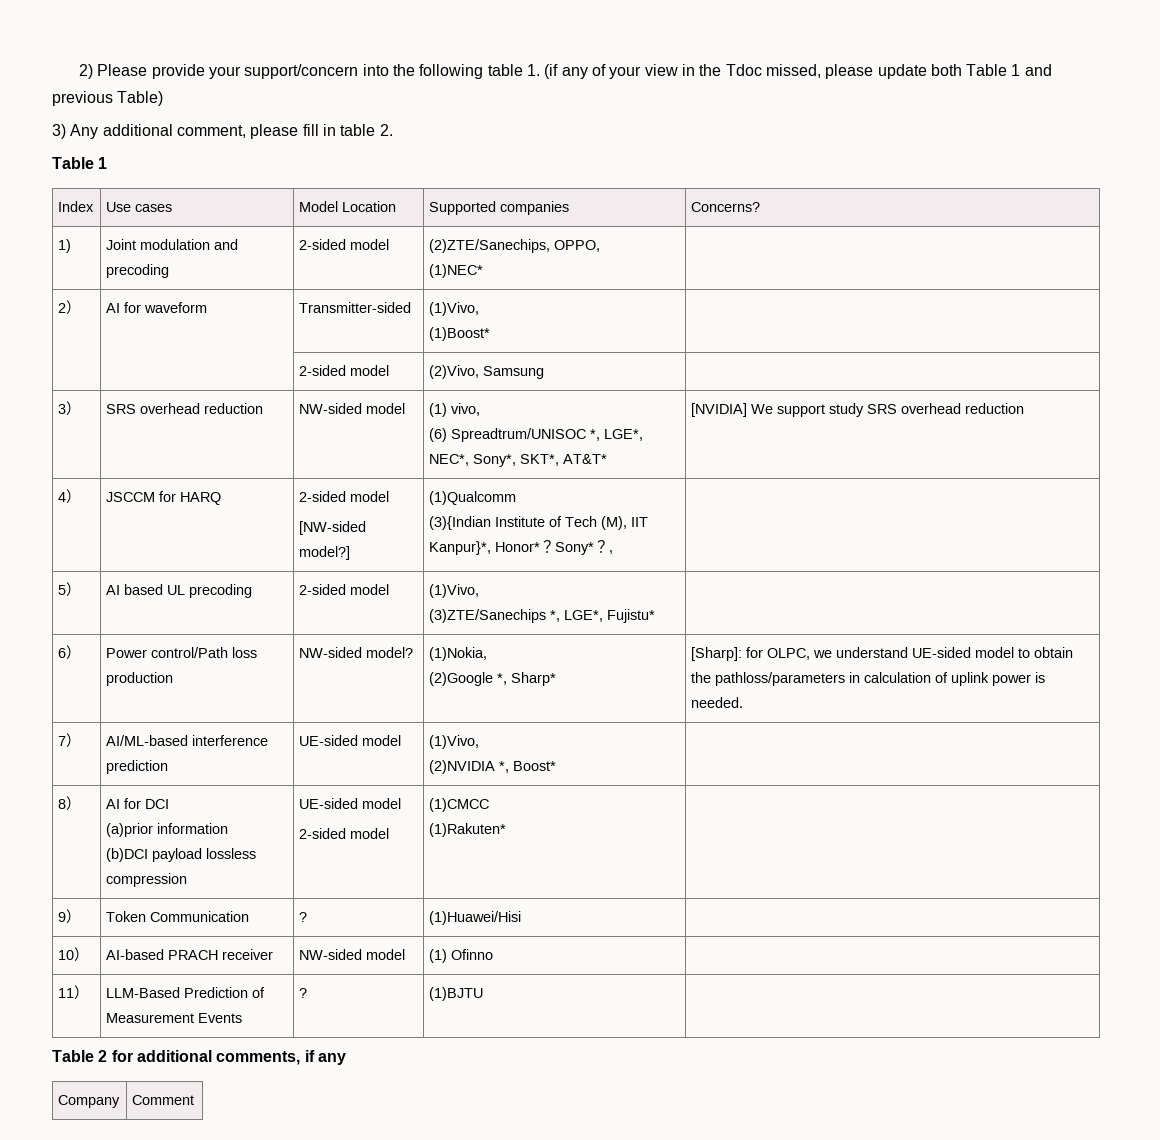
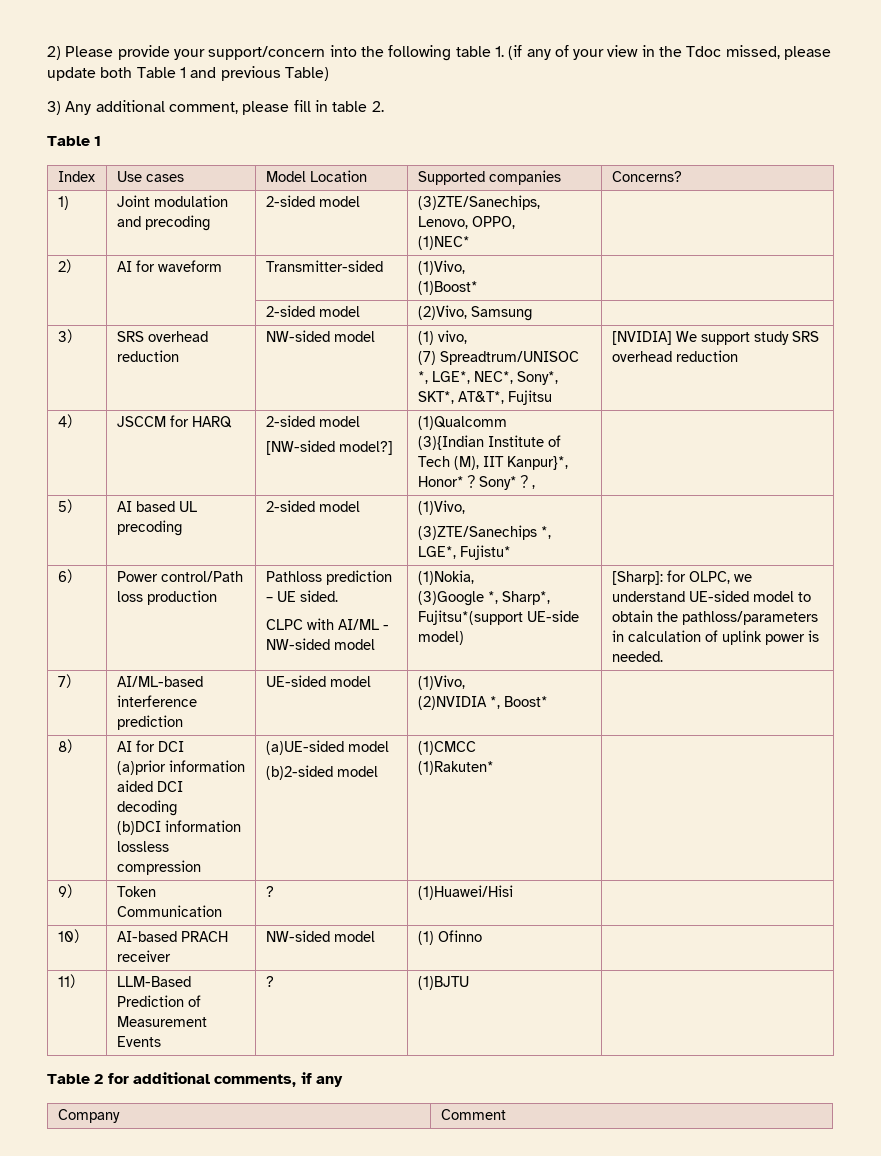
[429,239,551,253] (2)ZTE/Sanechips, -> [417,195,540,210] [417,216,468,229] (3)ZTE/Sanechips, Lenovo,
[429,428,448,442] (6) -> [417,351,436,365] (7)
[563,454,608,464] AT&T* -> [457,390,552,405] AT&T*, Fujitsu
[299,647,414,658] [429,647,488,661] [429,672,557,686] NW-sided model? | (1)Nokia, // (2)Google *, Sharp* -> [265,570,392,585] [265,590,338,602] [265,618,389,630] [265,638,375,650] [417,570,474,585] [417,591,550,606] [417,610,579,625] [417,631,464,645] Pathloss prediction – UE sided. // CLPC with AI/ML - NW-sided model | (1)Nokia, // (3)Google *, Sharp*, Fujitsu*(support UE-side model)
(229, 828) none -> [116,780,183,792] [116,800,177,816] aided DCI decoding
[152,848,203,862] payload -> [164,820,241,832] information
[299,798,402,809] [299,828,347,839] UE-sided model // 2-sided -> [265,740,389,755] [265,765,333,780] (a)UE-sided model // (b)2-sided

